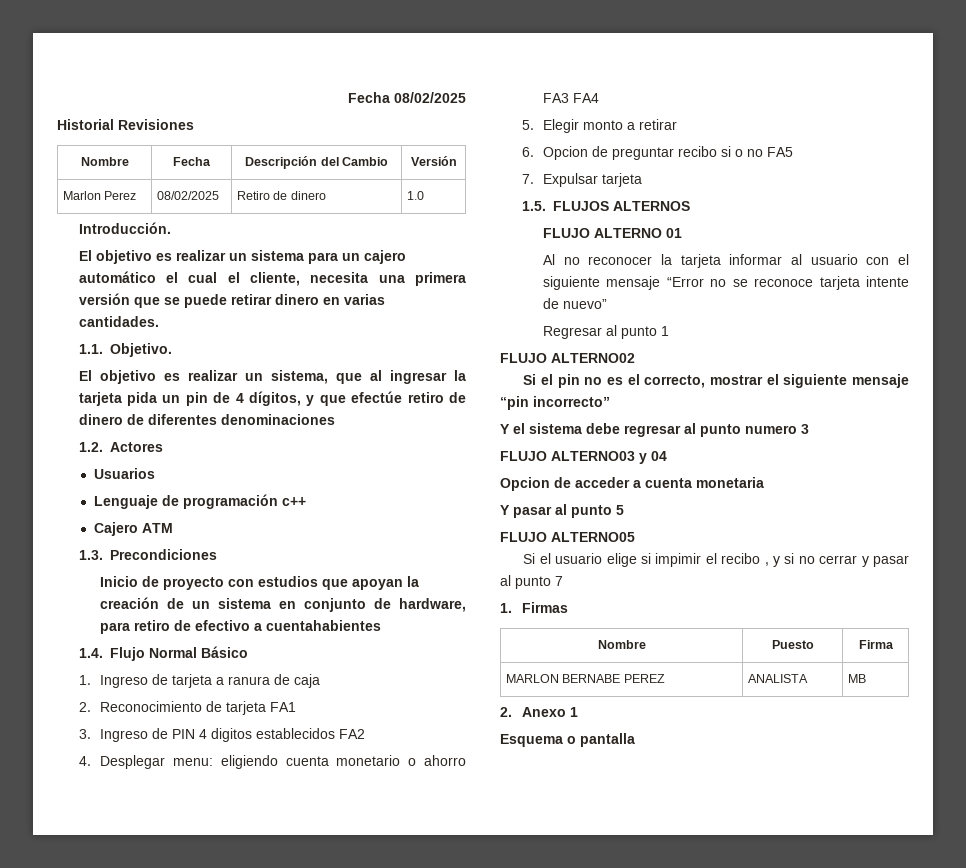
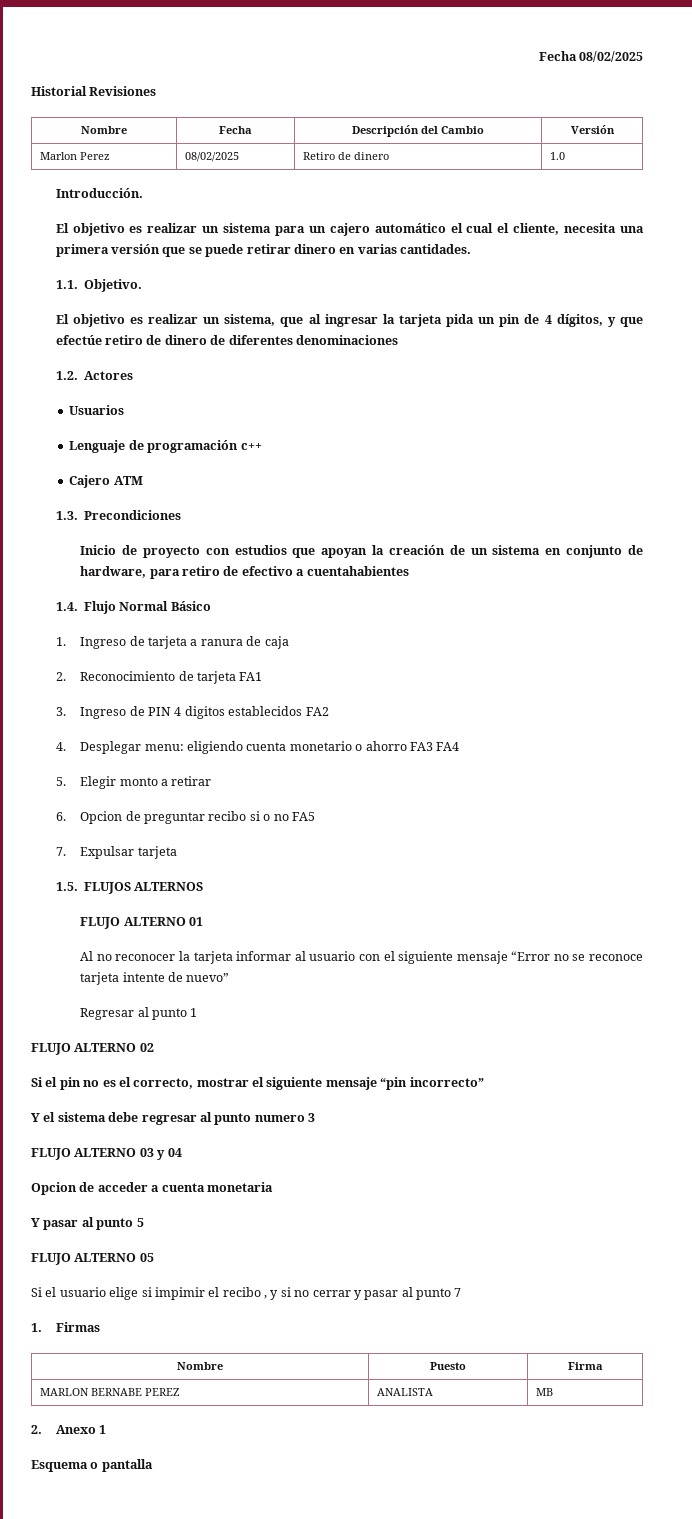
[551,353,635,363] ALTERNO02 -> [74,1043,154,1052] ALTERNO 02
[551,451,635,461] ALTERNO03 -> [74,1148,154,1157] ALTERNO 03
[551,532,635,542] ALTERNO05 -> [74,1253,154,1262] ALTERNO 05

